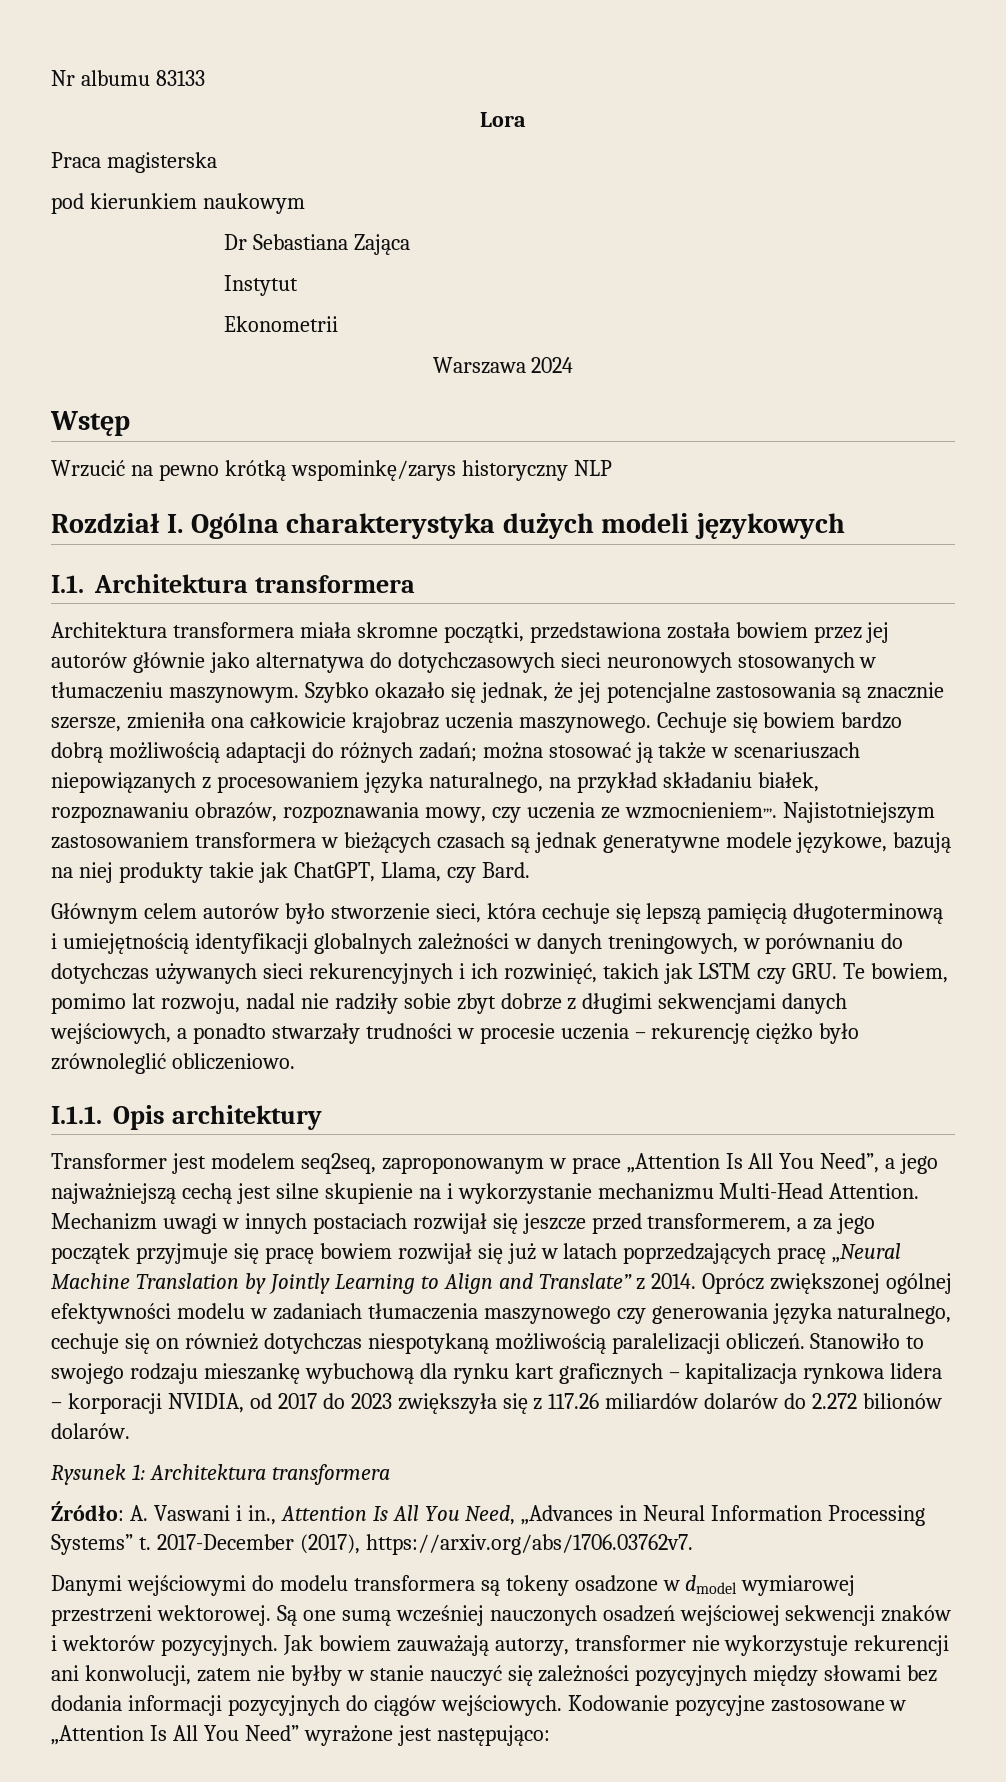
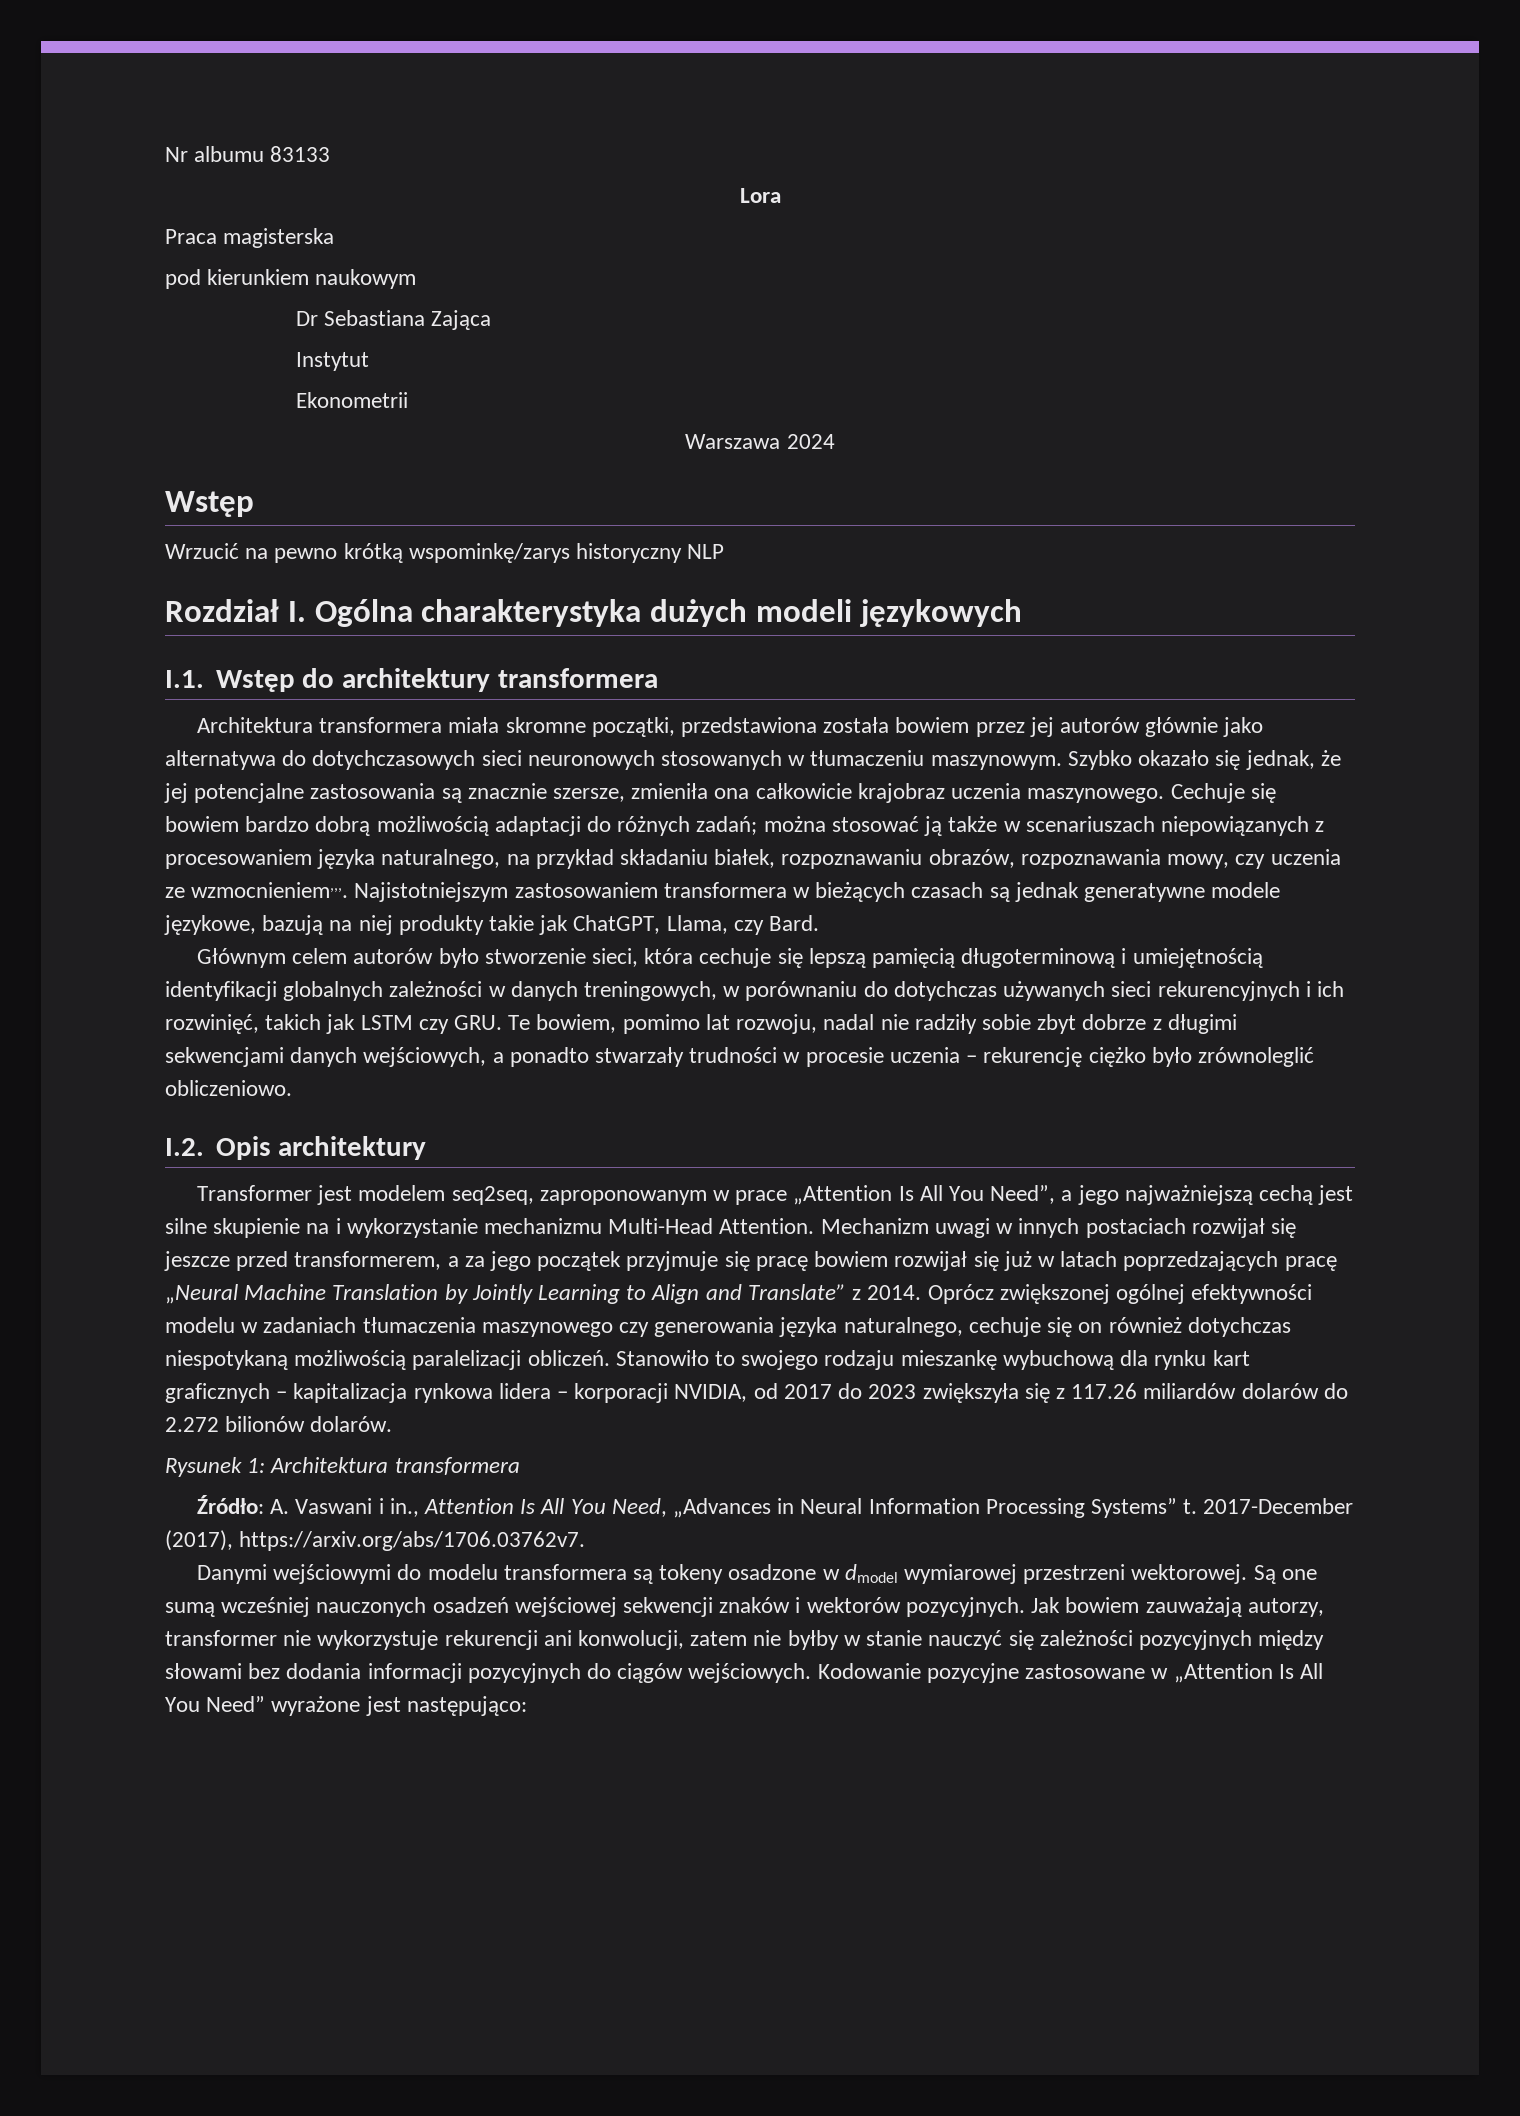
[94,574,248,593] Architektura -> [215,668,491,692] Wstęp do architektury
[51,1106,102,1124] I.1.1. -> [165,1138,204,1156] I.2.

